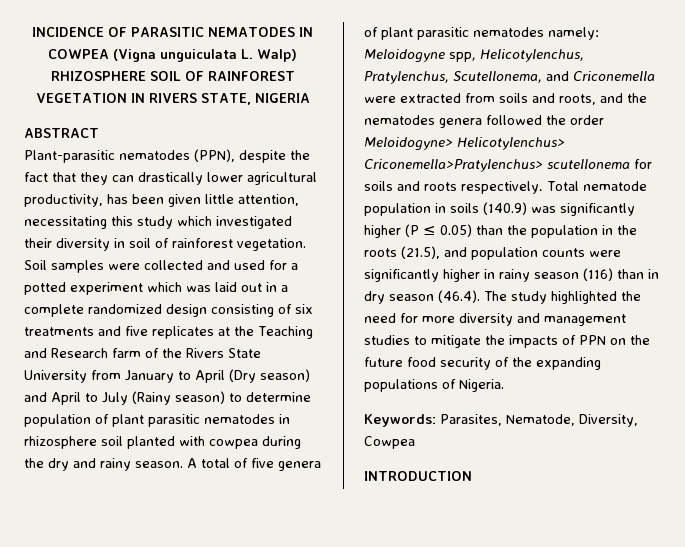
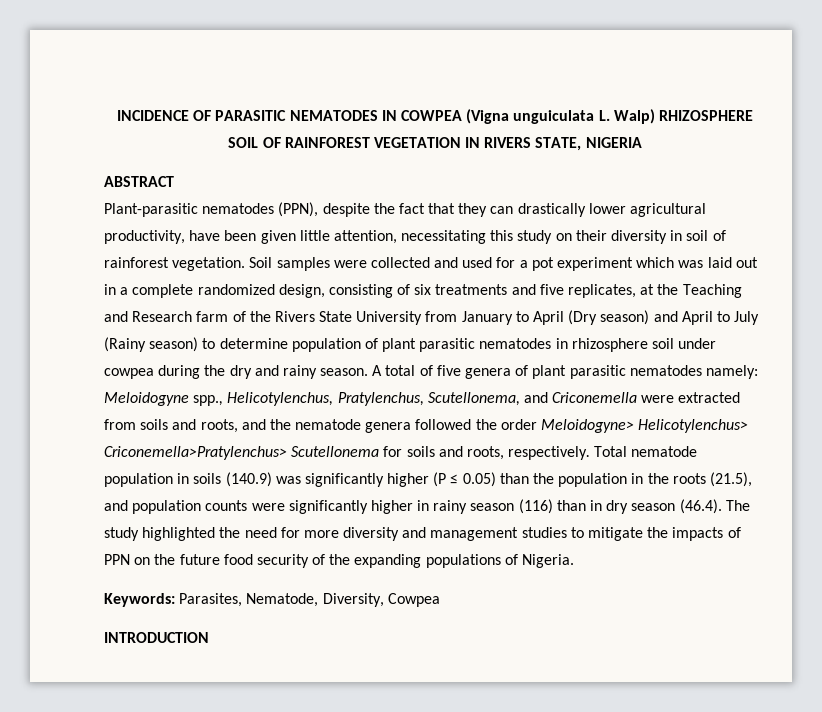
[107,194,128,204] has -> [189,230,221,241] have
[177,216,292,229] which investigated -> [555,233,572,241] on
[24,282,66,295] potted -> [531,257,554,271] pot
[166,304,207,317] design -> [278,284,325,298] design,
[152,326,214,339] replicates -> [568,284,637,298] replicates,
[127,436,205,449] planted with -> [678,338,717,349] under
[449,52,476,62] spp, -> [193,395,224,406] spp.,
[364,115,435,125] nematodes -> [295,419,362,430] nematode
[547,159,630,169] scutellonema -> [291,446,380,457] Scutellonema
[424,182,457,191] roots -> [466,446,504,460] roots,

